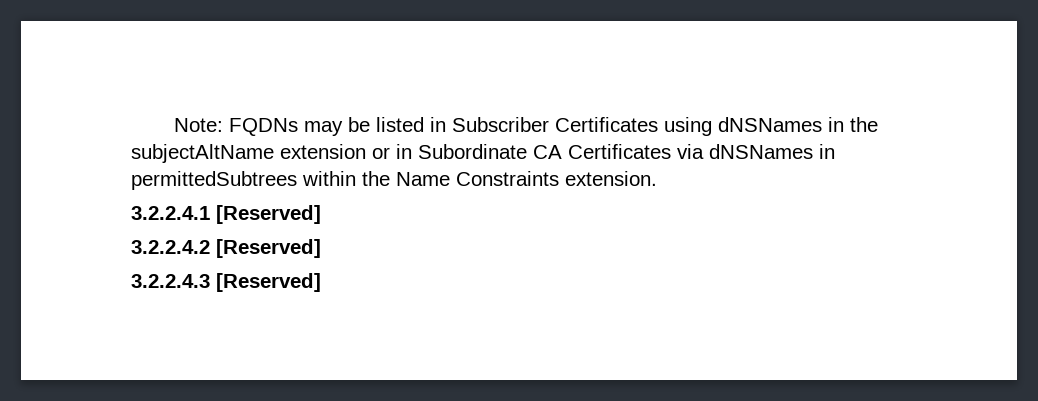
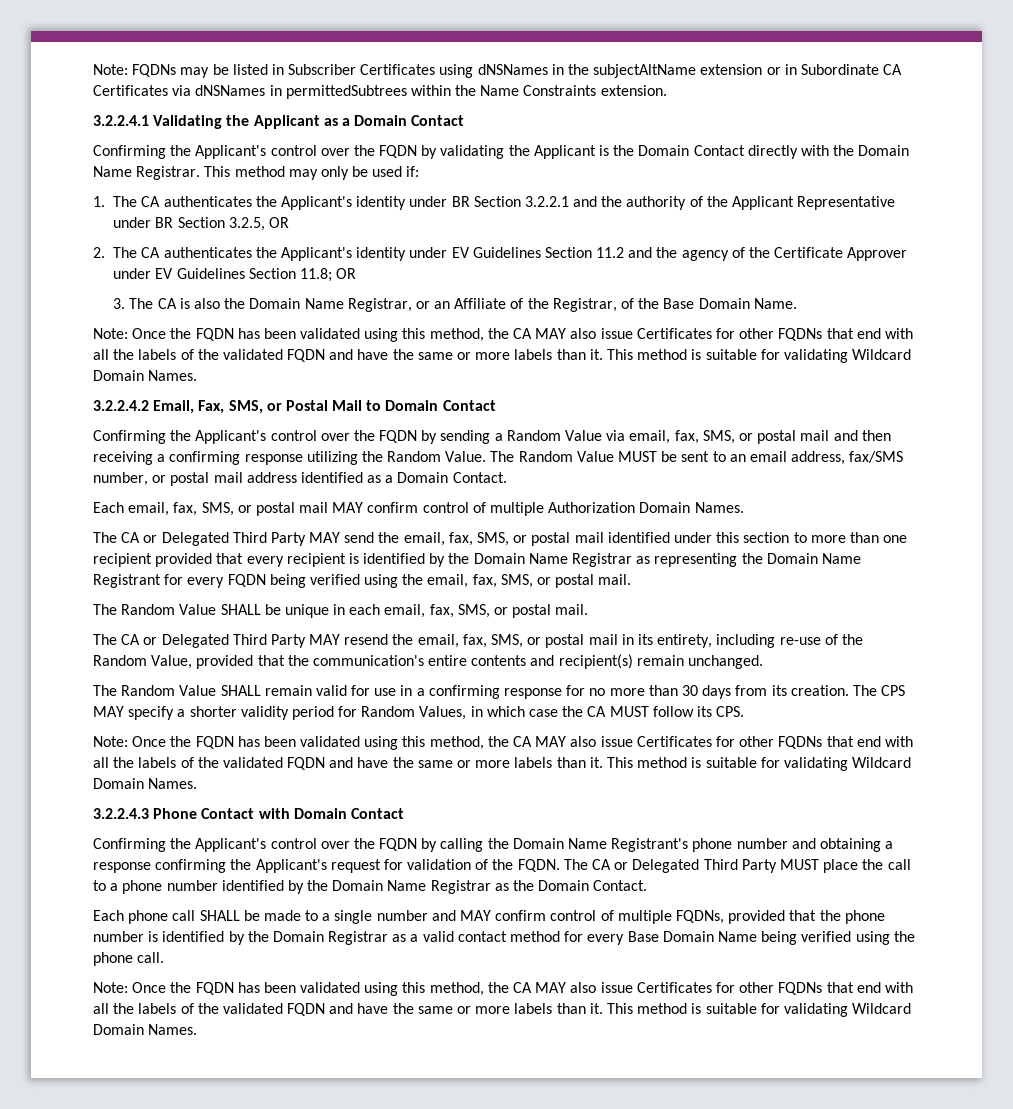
[216,205,321,224] [131,239,321,258] [131,273,321,292] [Reserved] // 3.2.2.4.2 [Reserved] // 3.2.2.4.3 [Reserved] -> [153,115,465,129] [93,145,910,159] [93,166,420,180] [93,196,896,210] [113,217,289,231] [93,247,908,261] [113,268,357,282] [113,298,797,312] [93,328,913,342] [93,349,912,363] [93,370,198,381] [93,400,496,414] [93,430,891,444] [93,451,904,465] [93,472,507,486] [93,502,744,516] [93,532,908,546] [93,553,861,567] [93,574,632,588] [93,604,589,618] [93,634,863,648] [93,654,764,669] [93,685,906,699] [93,706,745,720] [93,736,913,750] [93,757,912,771] [93,778,198,789] [93,808,404,819] [93,838,894,852] [93,859,911,873] [93,880,648,894] [93,910,885,924] [93,931,915,945] [93,952,165,966] [93,982,913,996] [93,1003,912,1017] [93,1024,198,1035] Validating the Applicant as a Domain Contact // Confirming the Applicant's control over the FQDN by validating the Applicant is the Domain Contact directly with the Domain Name Registrar. This method may only be used if: // 1. The CA authenticates the Applicant's identity under BR Section 3.2.2.1 and the authority of the Applicant Representative under BR Section 3.2.5, OR // 2. The CA authenticates the Applicant's identity under EV Guidelines Section 11.2 and the agency of the Certificate Approver under EV Guidelines Section 11.8; OR // 3. The CA is also the Domain Name Registrar, or an Affiliate of the Registrar, of the Base Domain Name. // Note: Once the FQDN has been validated using this method, the CA MAY also issue Certificates for other FQDNs that end with all the labels of the validated FQDN and have the same or more labels than it. This method is suitable for validating Wildcard Domain Names. // 3.2.2.4.2 Email, Fax, SMS, or Postal Mail to Domain Contact // Confirming the Applicant's control over the FQDN by sending a Random Value via email, fax, SMS, or postal mail and then receiving a confirming response utilizing the Random Value. The Random Value MUST be sent to an email address, fax/SMS number, or postal mail address identified as a Domain Contact. // Each email, fax, SMS, or postal mail MAY confirm control of multiple Authorization Domain Names. // The CA or Delegated Third Party MAY send the email, fax, SMS, or postal mail identified under this section to more than one recipient provided that every recipient is identified by the Domain Name Registrar as representing the Domain Name Registrant for every FQDN being verified using the email, fax, SMS, or postal mail. // The Random Value SHALL be unique in each email, fax, SMS, or postal mail. // The CA or Delegated Third Party MAY resend the email, fax, SMS, or postal mail in its entirety, including re-use of the Random Value, provided that the communication's entire contents and recipient(s) remain unchanged. // The Random Value SHALL remain valid for use in a confirming response for no more than 30 days from its creation. The CPS MAY specify a shorter validity period for Random Values, in which case the CA MUST follow its CPS. // Note: Once the FQDN has been validated using this method, the CA MAY also issue Certificates for other FQDNs that end with all the labels of the validated FQDN and have the same or more labels than it. This method is suitable for validating Wildcard Domain Names. // 3.2.2.4.3 Phone Contact with Domain Contact // Confirming the Applicant's control over the FQDN by calling the Domain Name Registrant's phone number and obtaining a response confirming the Applicant's request for validation of the FQDN. The CA or Delegated Third Party MUST place the call to a phone number identified by the Domain Name Registrar as the Domain Contact. // Each phone call SHALL be made to a single number and MAY confirm control of multiple FQDNs, provided that the phone number is identified by the Domain Registrar as a valid contact method for every Base Domain Name being verified using the phone call. // Note: Once the FQDN has been validated using this method, the CA MAY also issue Certificates for other FQDNs that end with all the labels of the validated FQDN and have the same or more labels than it. This method is suitable for validating Wildcard Domain Names.

